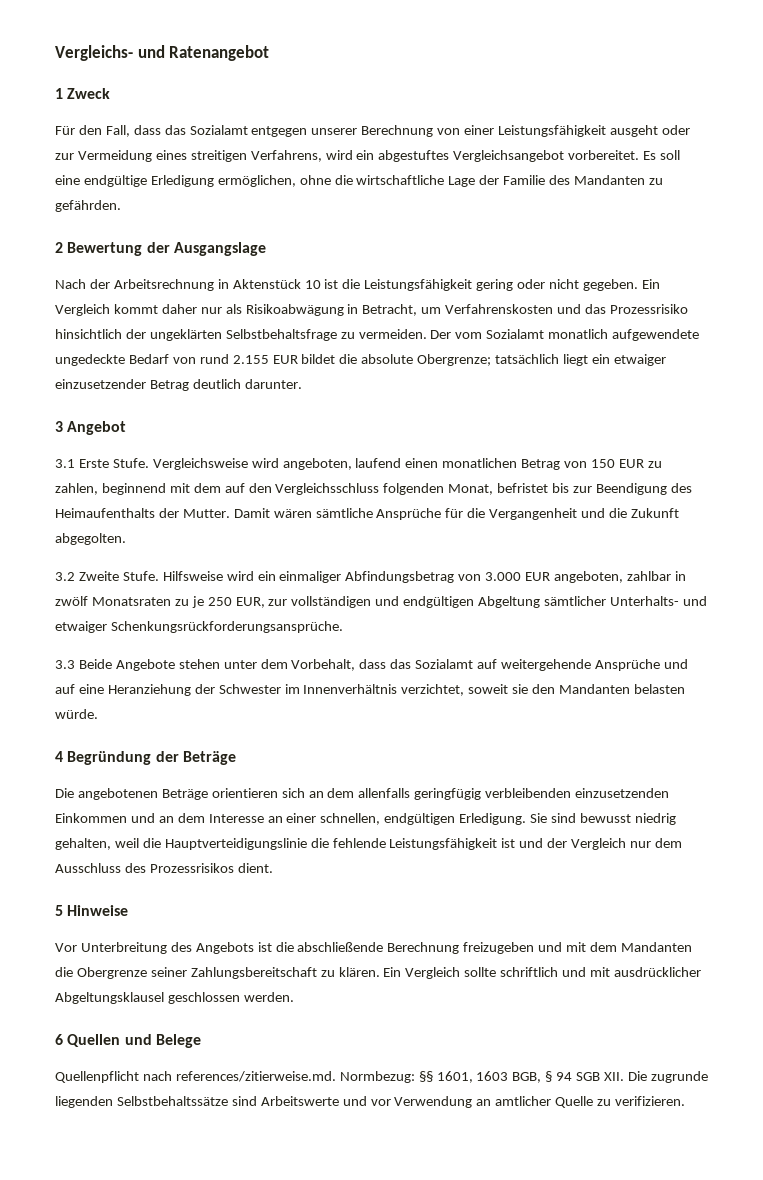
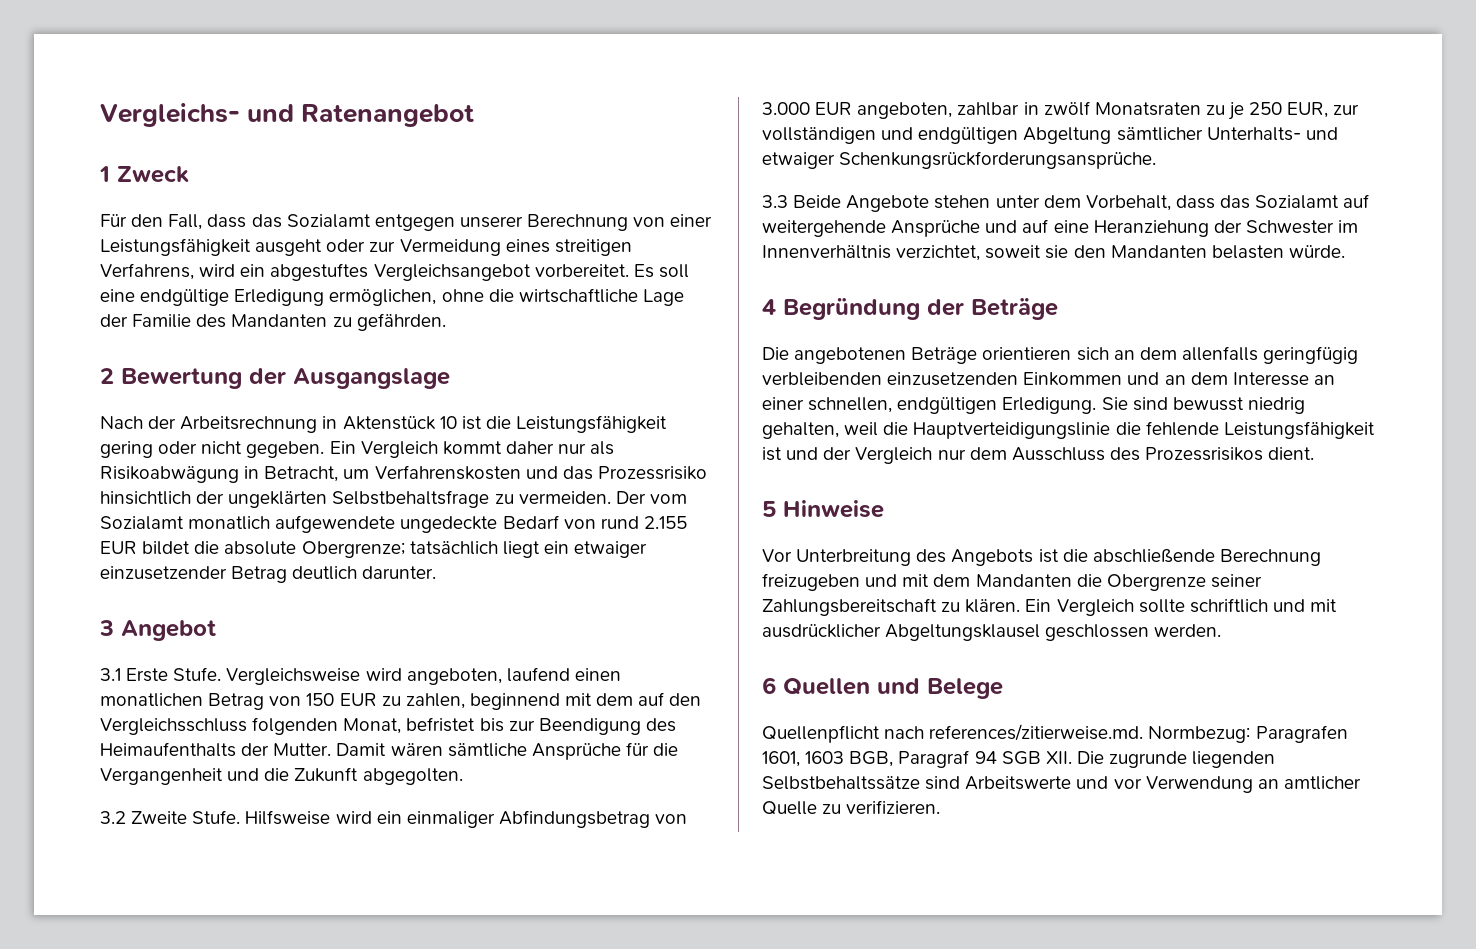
[418,1071,433,1082] §§ -> [1255,725,1348,743] Paragrafen
[545,1071,553,1082] § -> [898,750,970,768] Paragraf

